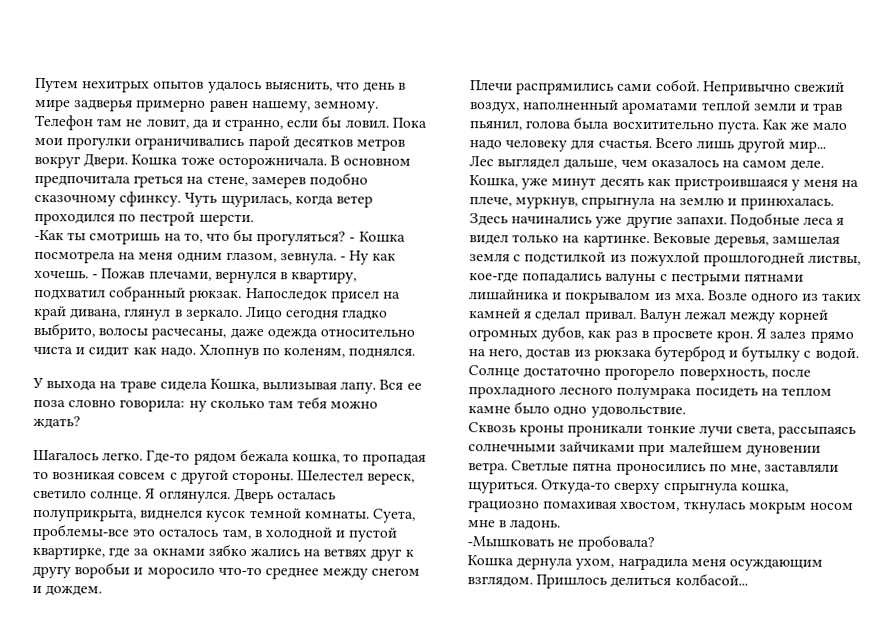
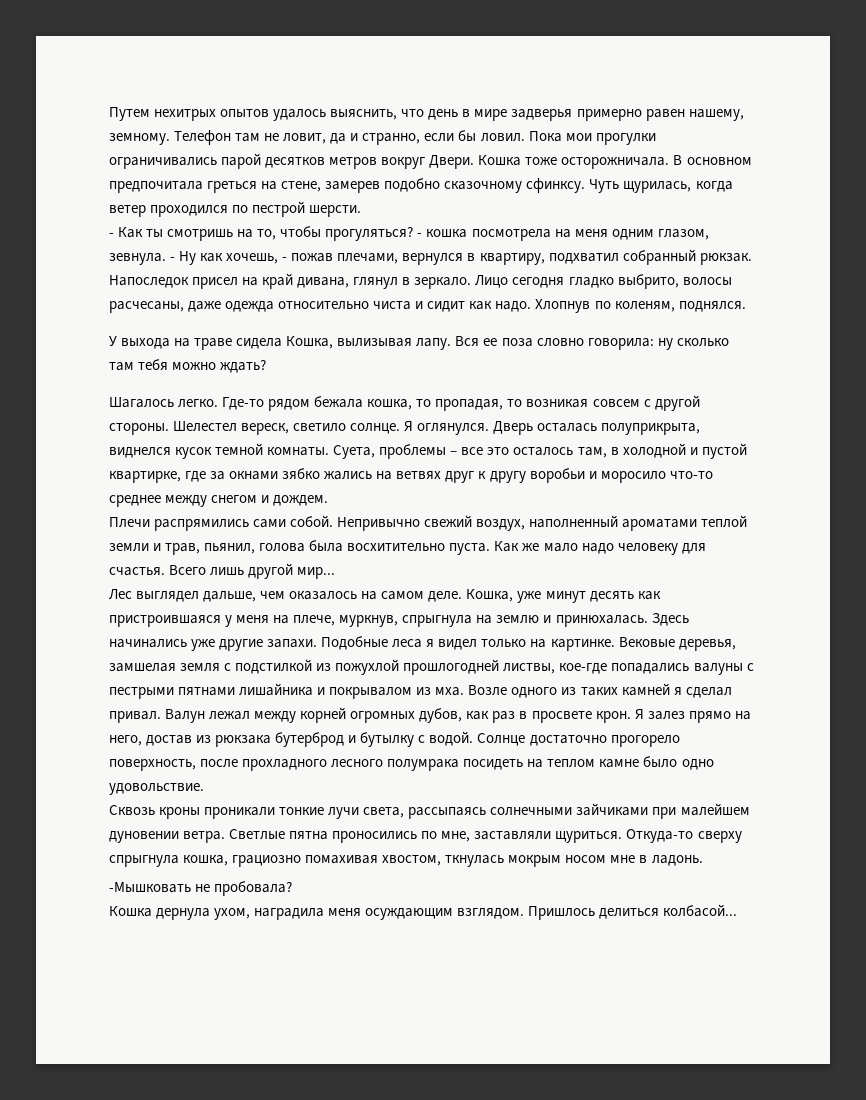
[34,229,64,241] -Как -> [109,227,144,238] - Как
[205,228,254,242] что бы -> [280,226,322,237] чтобы
[358,231,406,243] Кошка -> [426,229,468,238] кошка
[34,268,146,280] хочешь. - Пожав -> [226,253,334,264] хочешь, - пожав
[362,453,427,466] пропадая -> [435,399,504,411] пропадая,
[32,523,129,541] проблемы-все -> [379,444,484,459] проблемы – все
[812,102,844,115] трав -> [165,543,201,555] трав,

